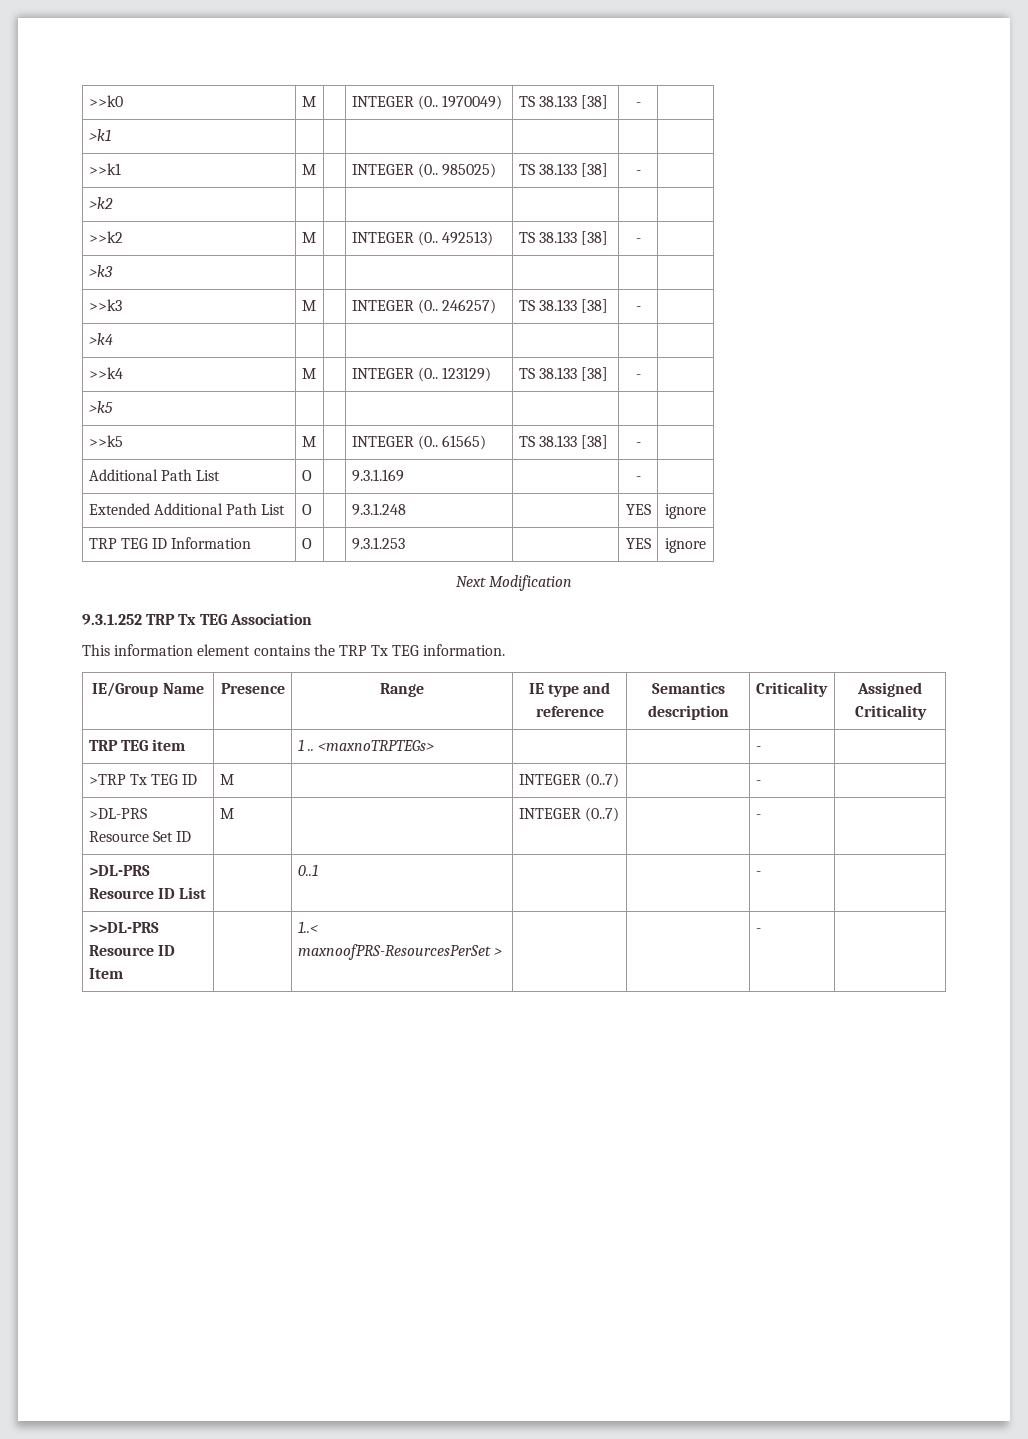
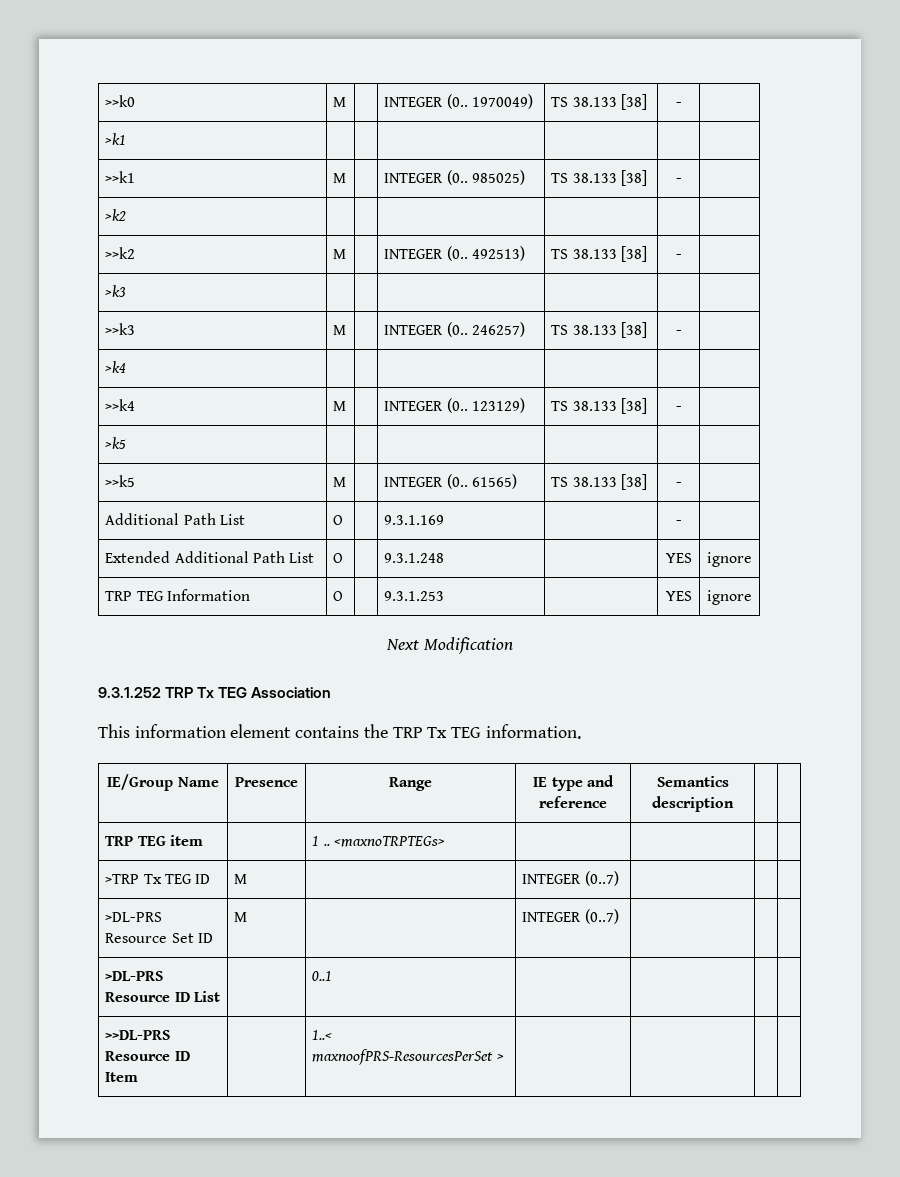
[152,538,168,549] ID -> (164, 596) none
[755,682,828,697] [857,682,922,697] [854,705,927,720] Criticality | Assigned Criticality -> (734, 804) |
[755,746,761,751] - -> (445, 841) none
[755,780,761,785] - -> (619, 878) none
[755,814,761,819] - -> (619, 916) none
[755,871,761,876] - -> (333, 976) none
[755,928,761,933] - -> (504, 1057) none

